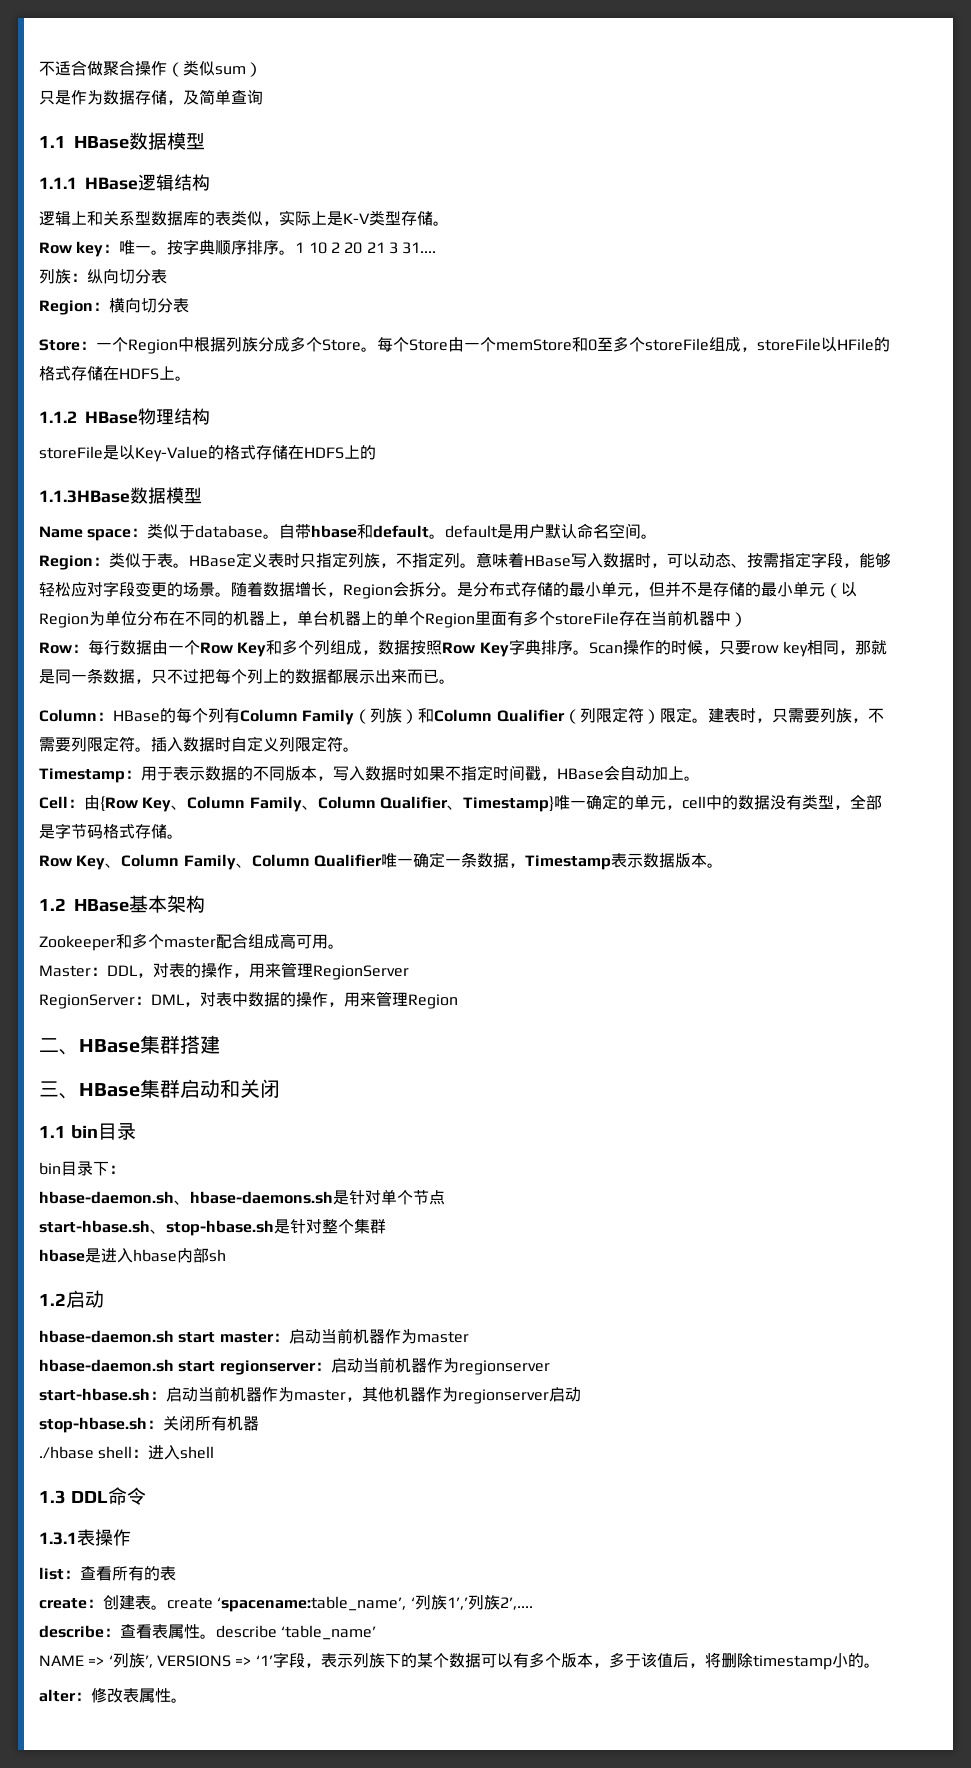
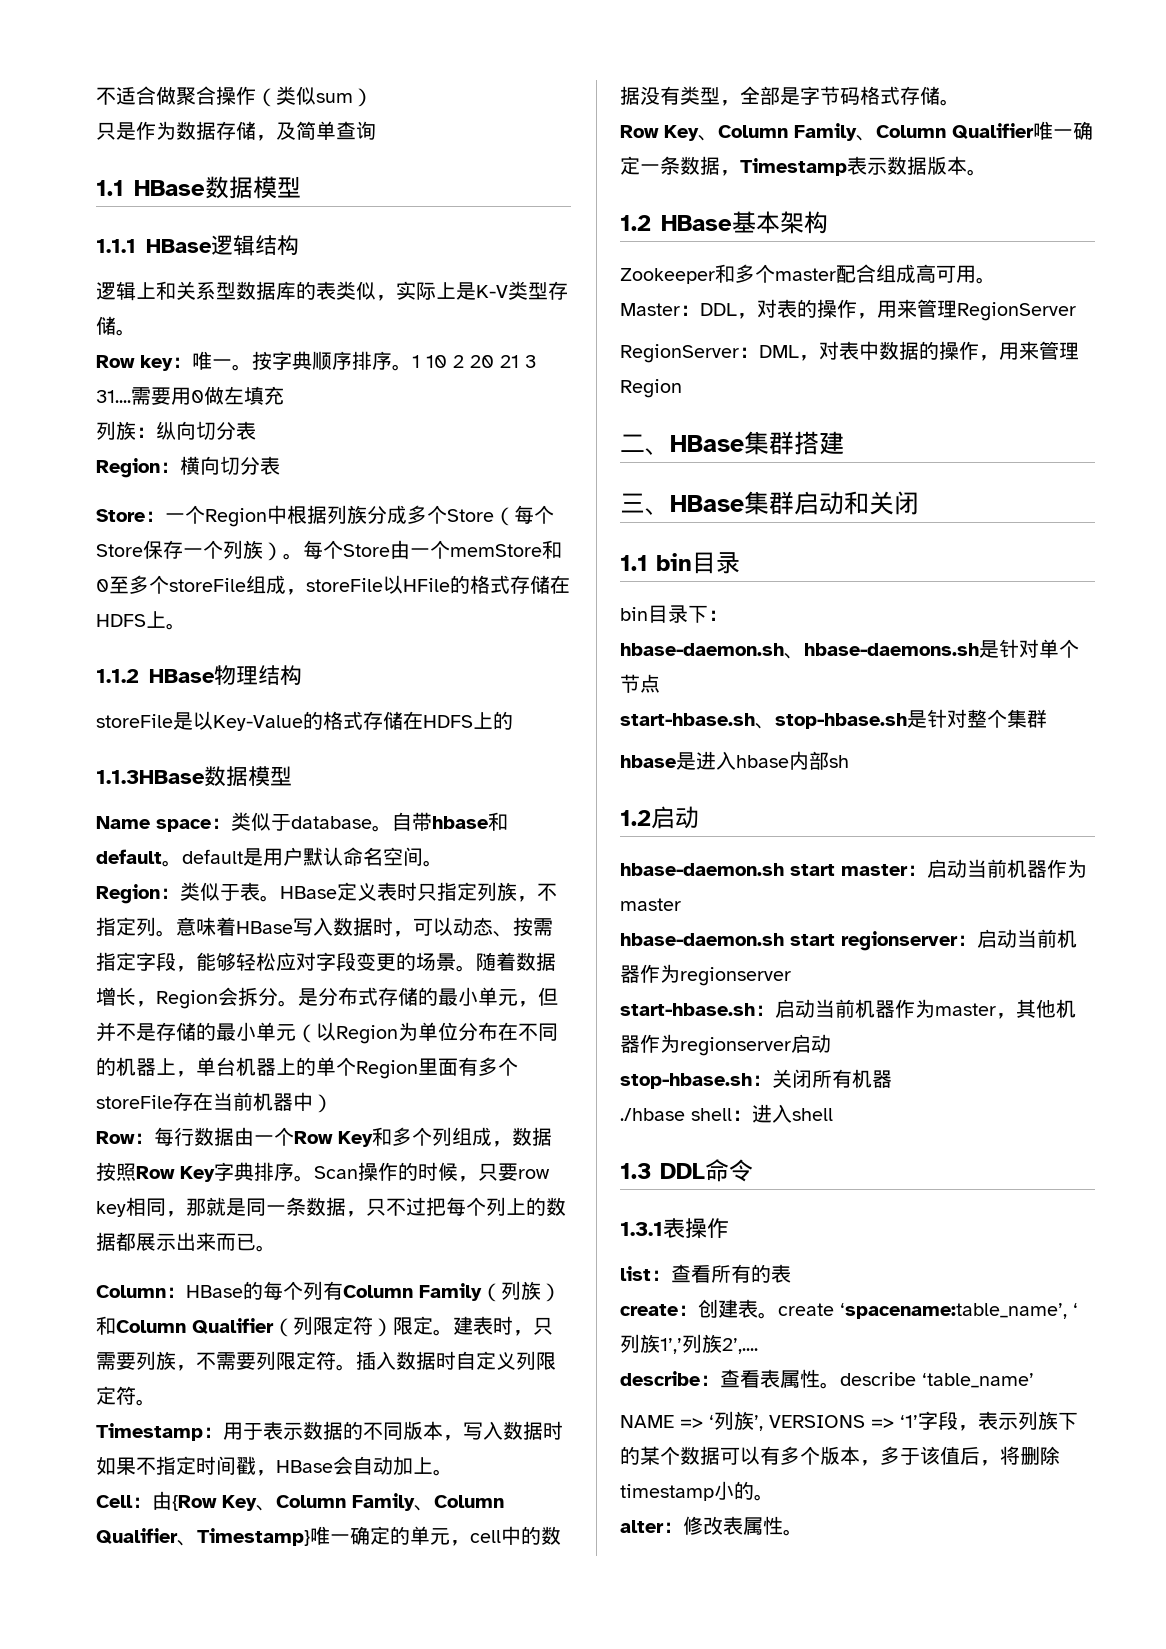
(437, 248) none -> [131,386,284,405] 需要用0做左填充
(361, 345) none -> [494,505,554,526] [96,540,283,561] （每个Store保存一个列族）

